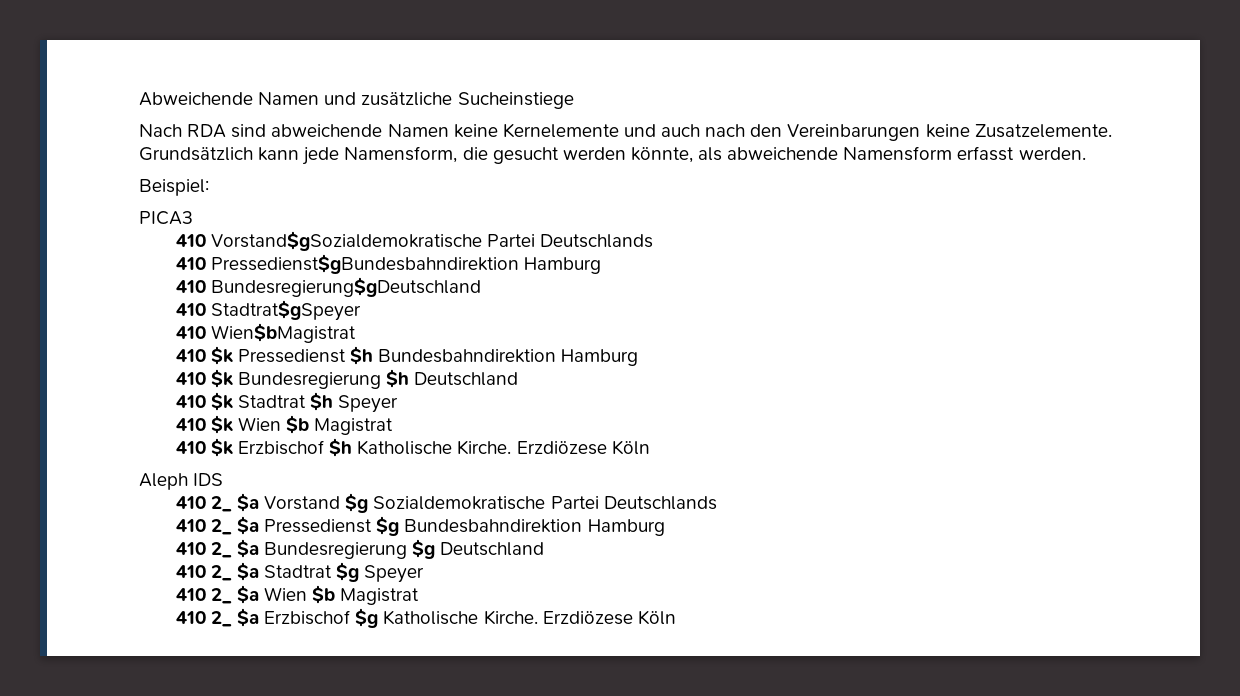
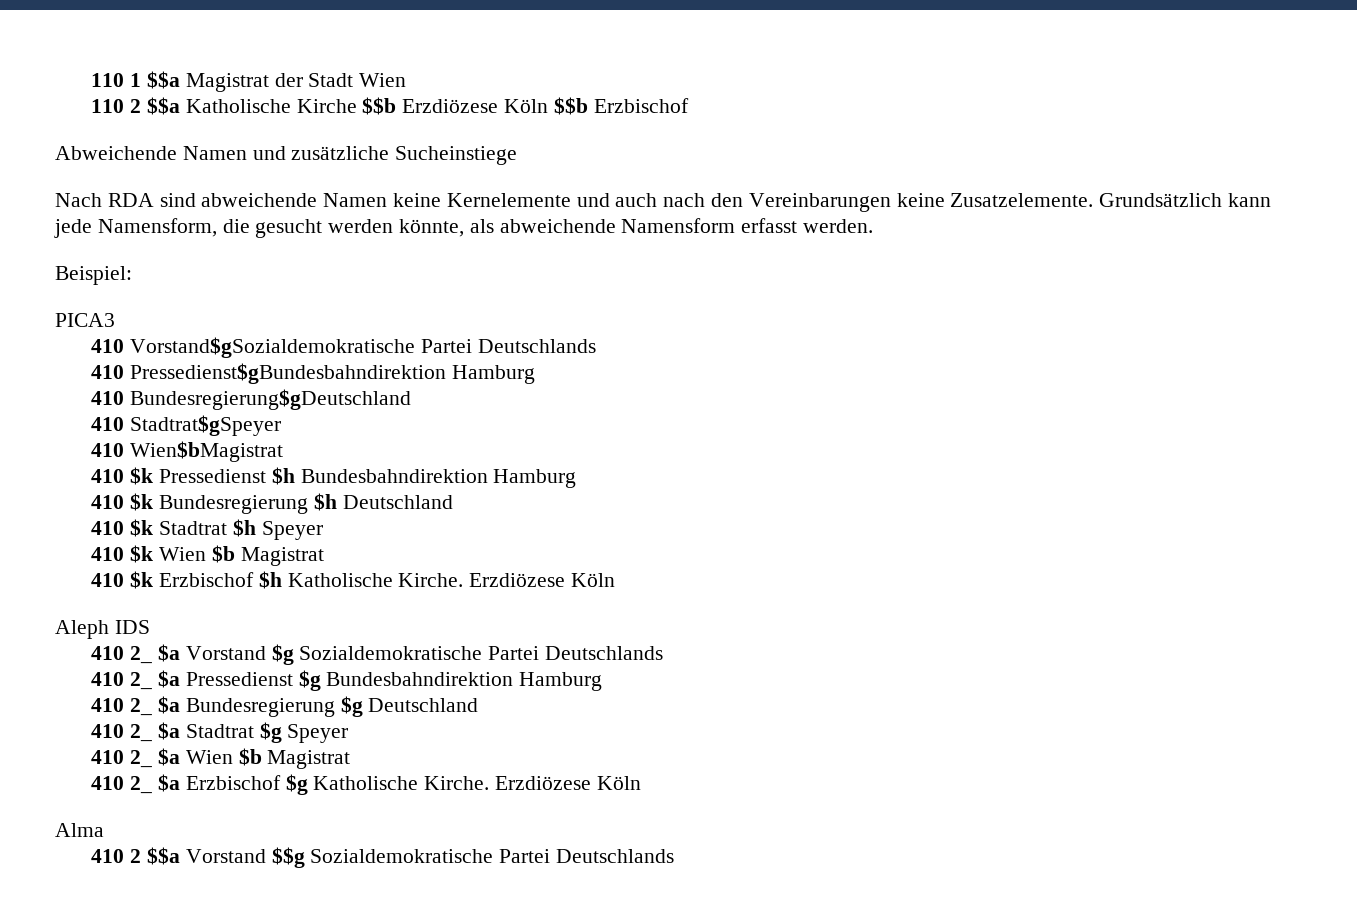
(139, 99) none -> [91,71,407,92] [91,97,689,115] 110 1 $$a Magistrat der Stadt Wien // 110 2 $$a Katholische Kirche $$b Erzdiözese Köln $$b Erzbischof //
(676, 617) none -> [55,823,104,837] [91,847,674,868] // Alma // 410 2 $$a Vorstand $$g Sozialdemokratische Partei Deutschlands

